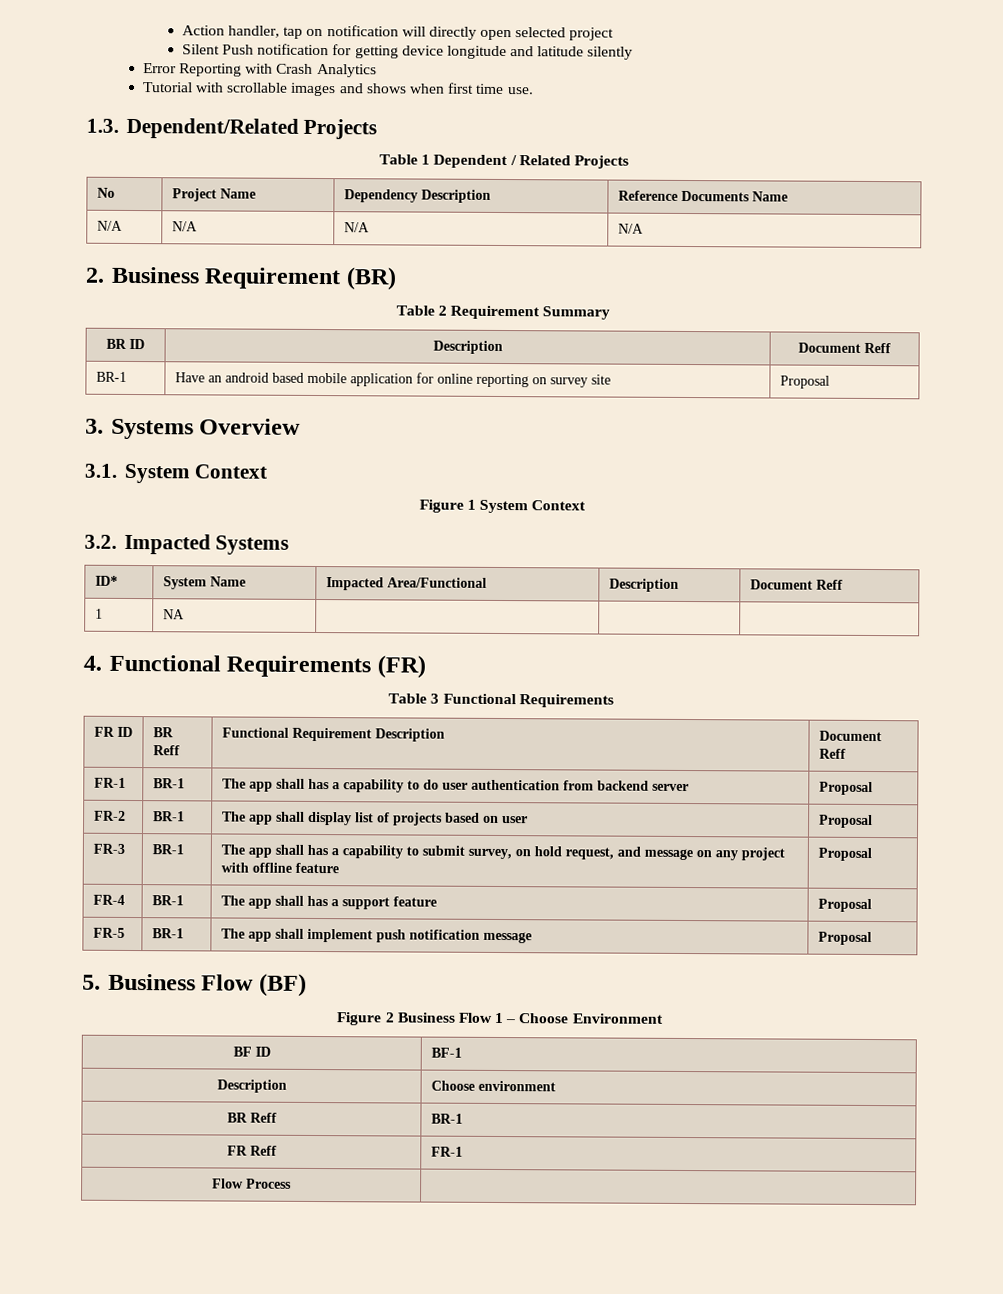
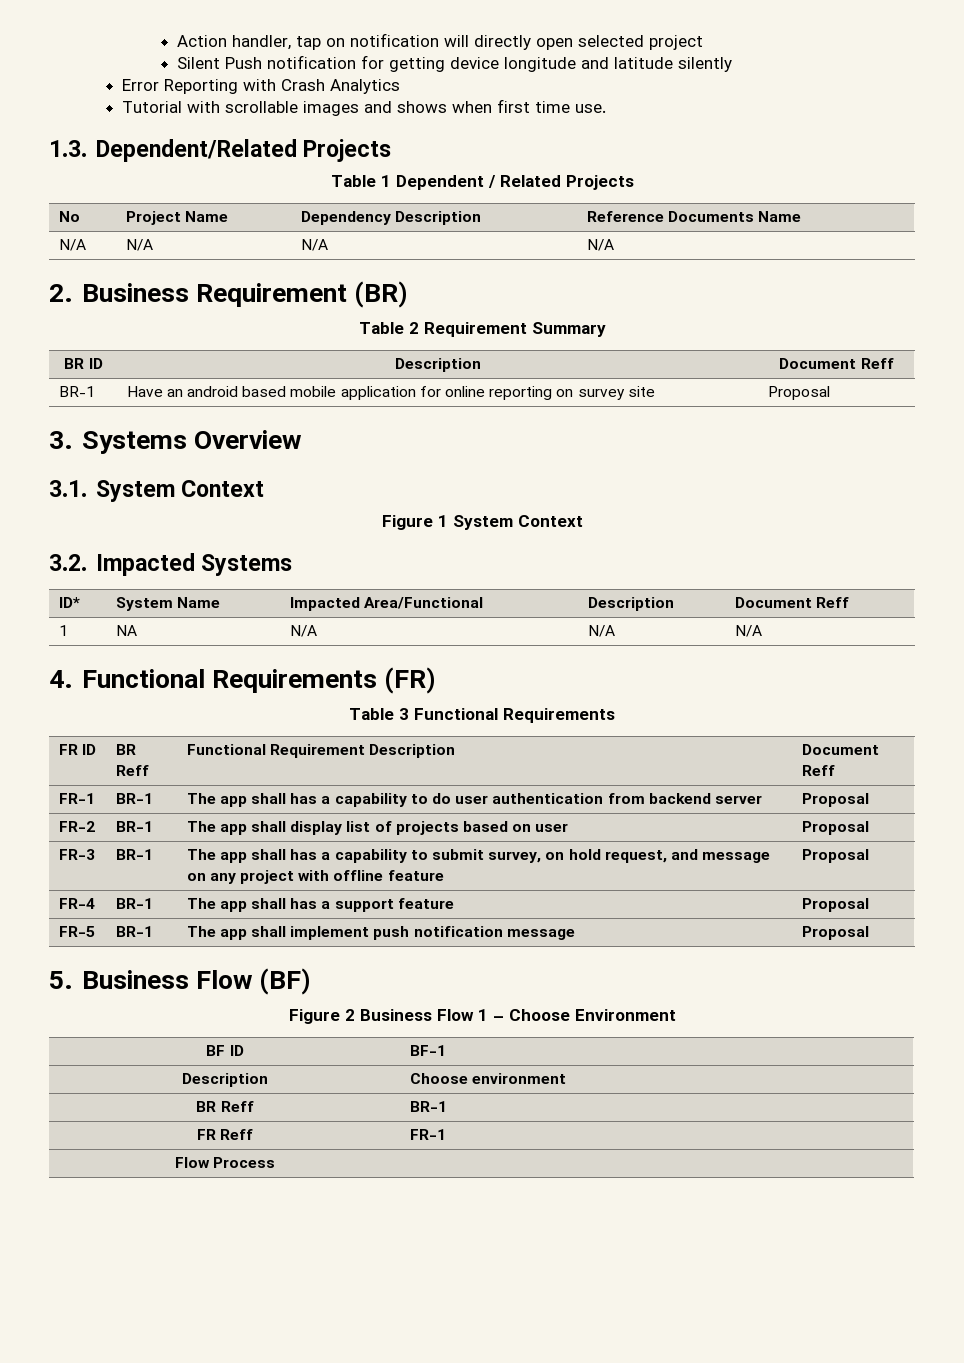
(185, 614) | | -> [289,625,317,637] [587,625,615,637] [734,625,762,637] N/A | N/A | N/A

